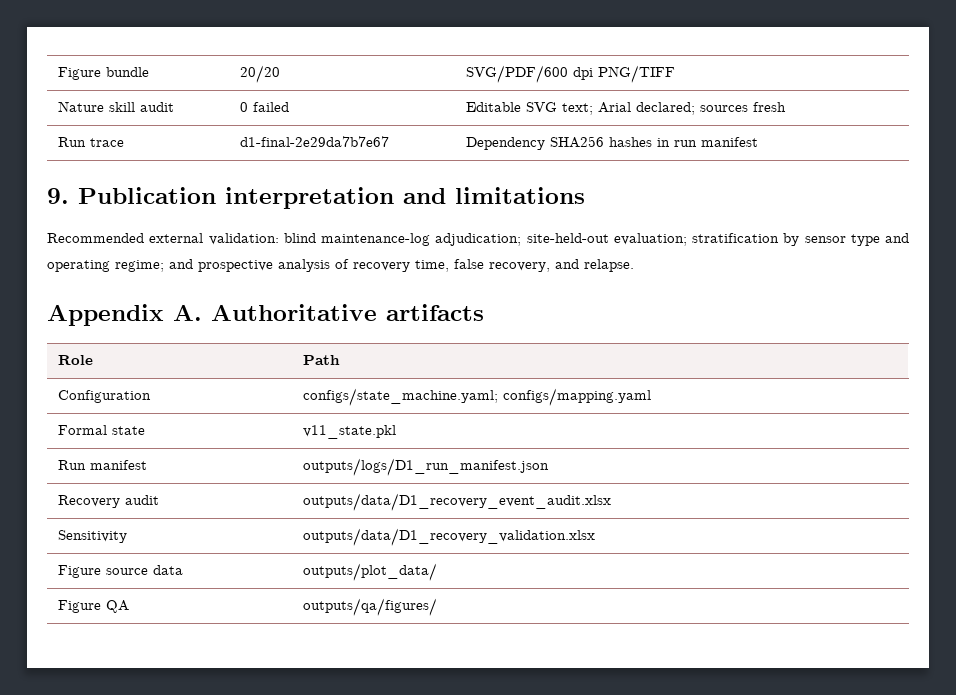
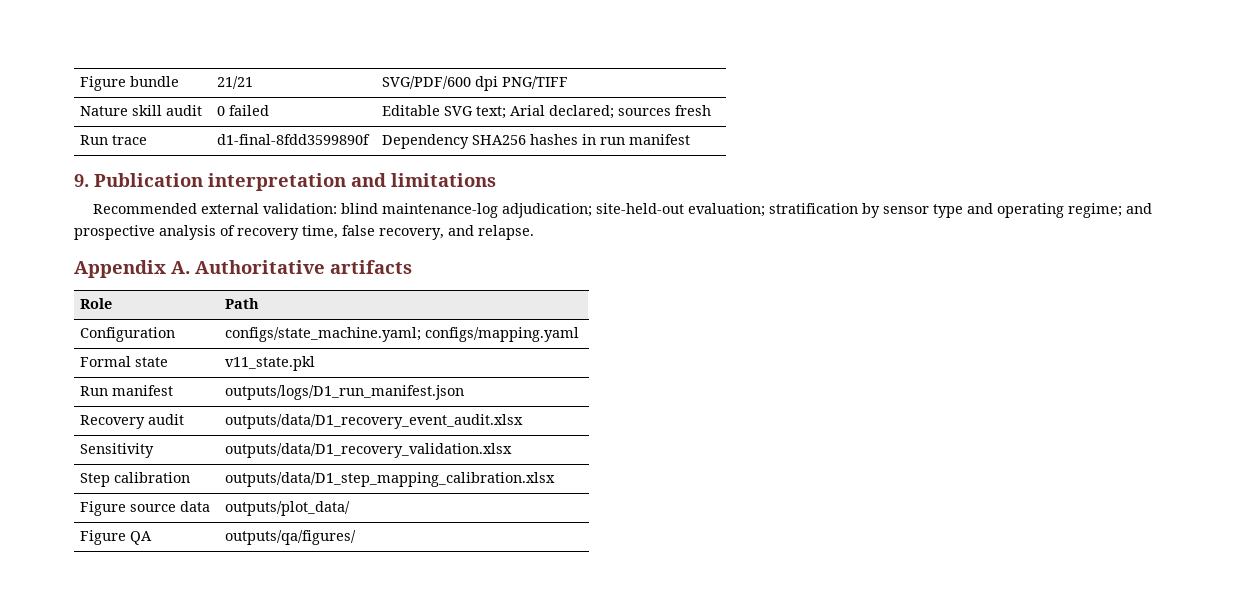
[239,65,280,83] 20/20 -> [217,76,254,89] 21/21
[239,136,389,147] d1-final-2e29da7b7e67 -> [217,134,371,145] d1-final-8fdd3599890f
(595, 537) none -> [80,472,191,487] [225,472,556,487] // Step calibration | outputs/data/D1_step_mapping_calibration.xlsx

